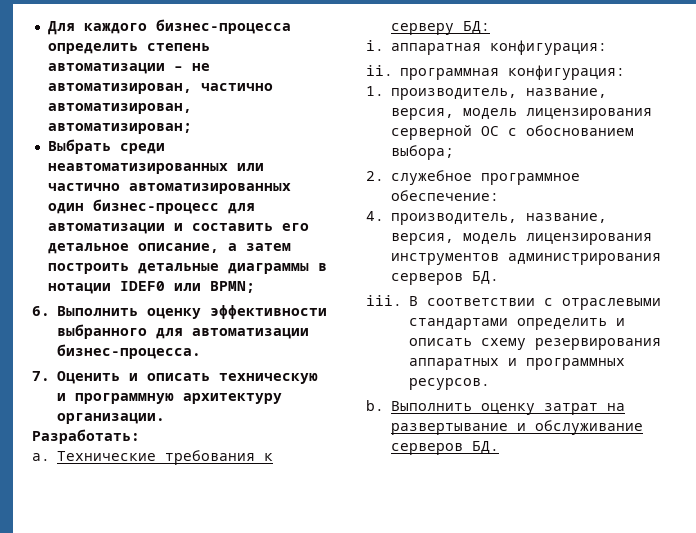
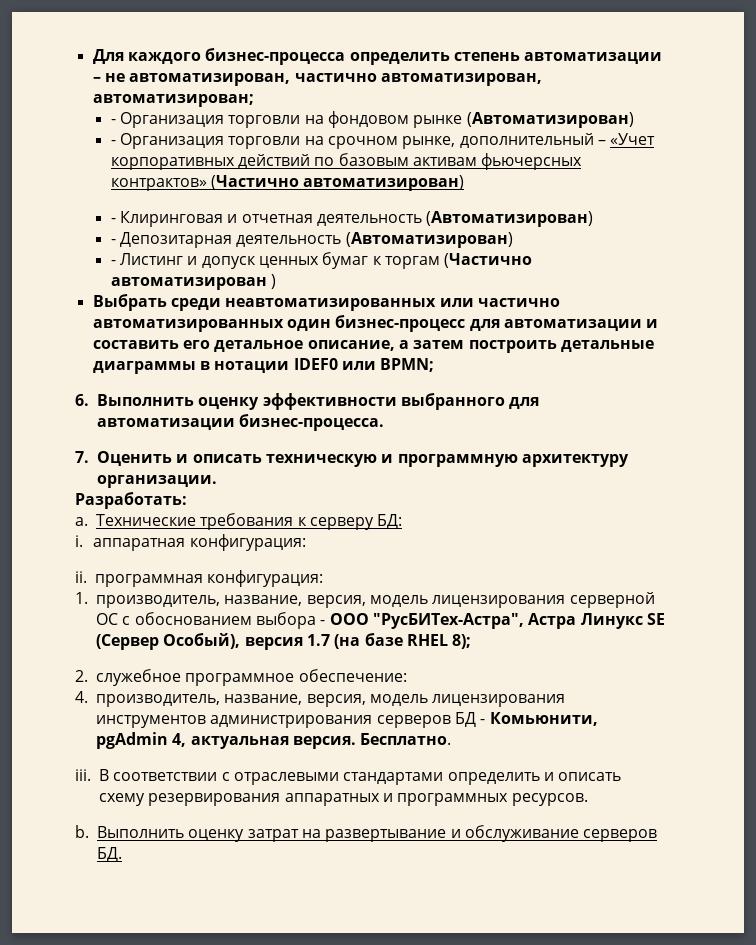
(192, 128) none -> [110,111,634,128] [110,133,656,149] [110,153,583,170] [110,175,465,191] [110,211,594,227] [110,232,513,248] [110,252,533,269] [110,274,277,290] // - Организация торговли на фондовом рынке (Автоматизирован) // - Организация торговли на срочном рынке, дополнительный – «Учет корпоративных действий по базовым активам фьючерсных контрактов» (Частично автоматизирован) // - Клиринговая и отчетная деятельность (Автоматизирован) // - Депозитарная деятельность (Автоматизирован) // - Листинг и допуск ценных бумаг к торгам (Частично автоматизирован )
[391,145,455,160] выбора; -> [255,612,665,629] [96,633,472,650] выбора - ООО "РусБИТех-Астра", Астра Линукс SE (Сервер Особый), версия 1.7 (на базе RHEL 8);
[472,271,500,284] БД. -> [454,712,598,727] [96,732,452,749] БД - Комьюнити, pgAdmin 4, актуальная версия. Бесплатно.

